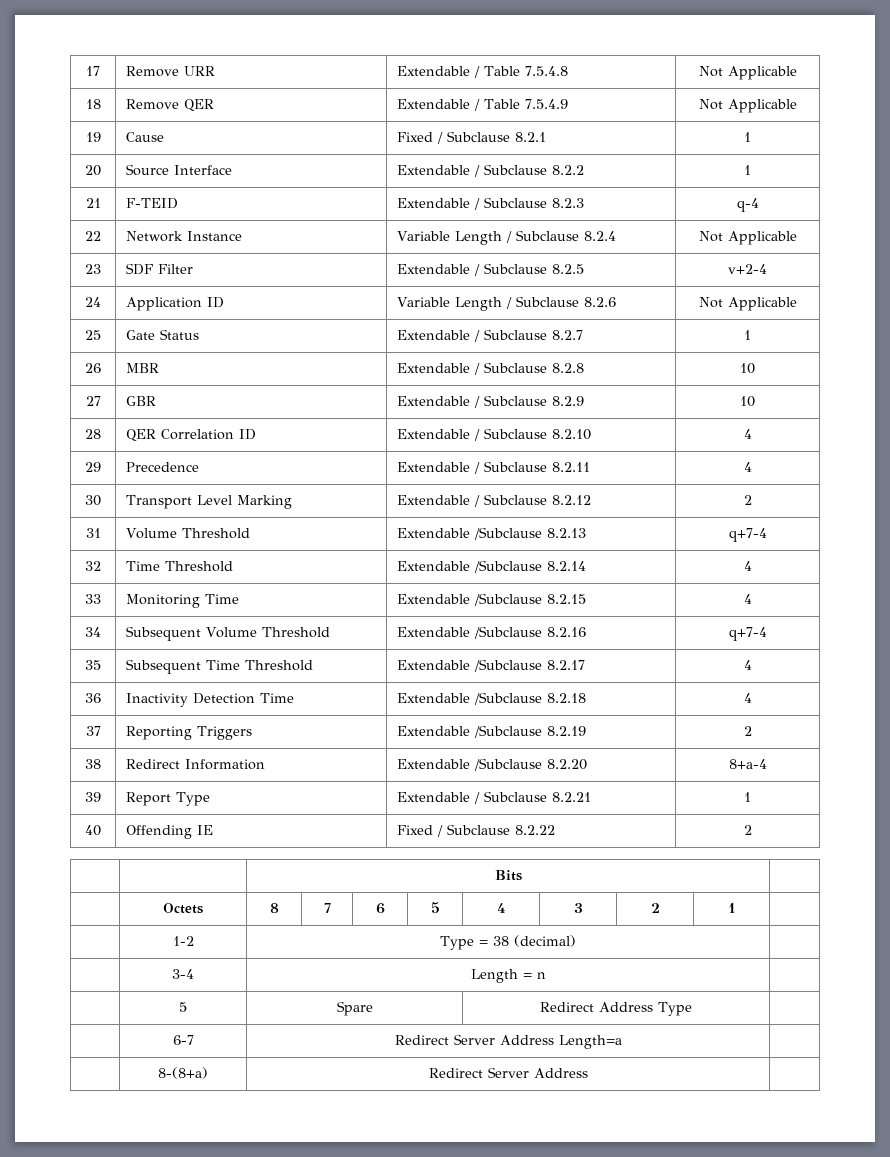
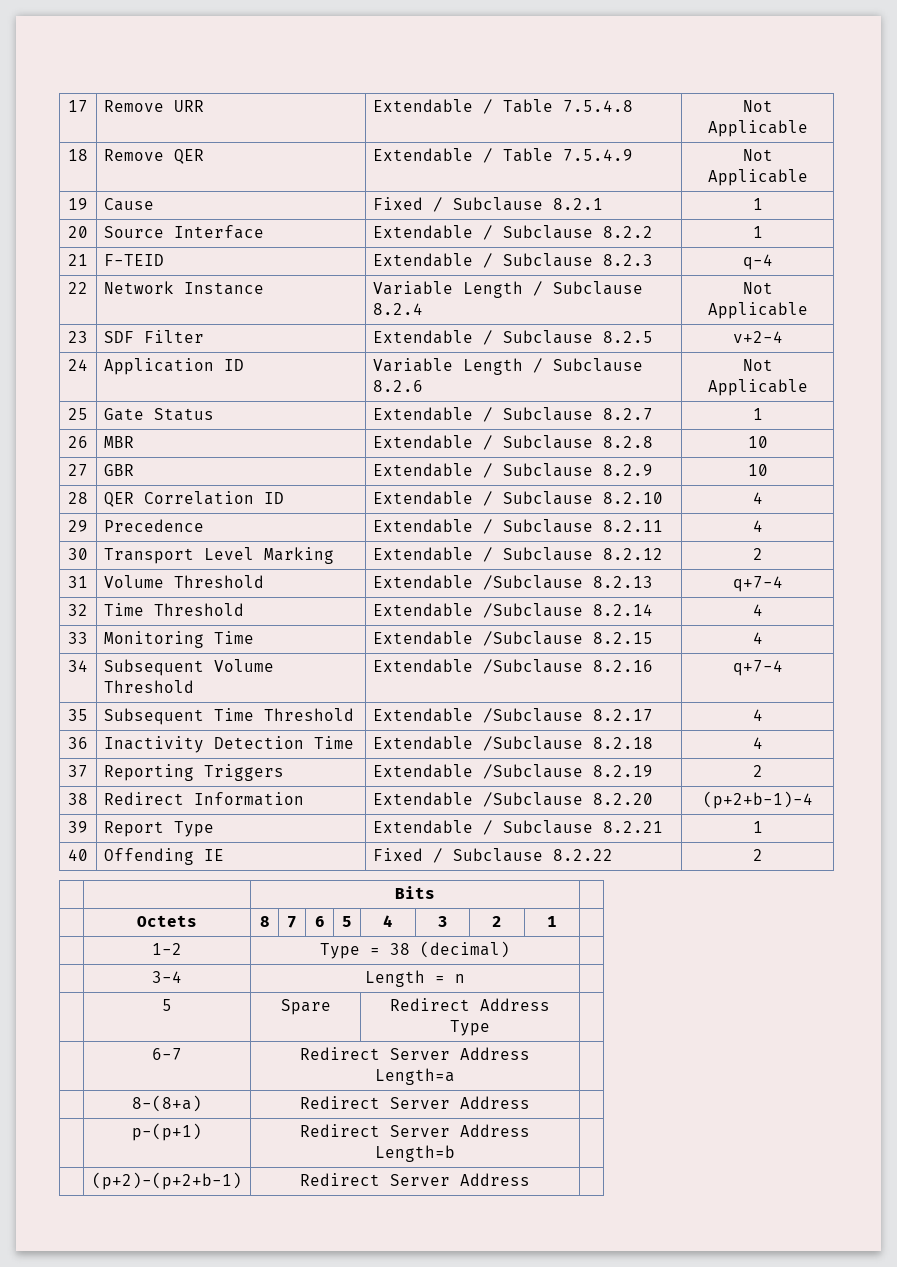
[728,759,767,769] 8+a-4 -> [702,791,813,809] (p+2+b-1)-4
(588, 1073) none -> [132,1123,202,1141] [300,1124,530,1137] [374,1145,455,1162] [92,1172,242,1190] [300,1173,530,1186] // | p-(p+1) | Redirect Server Address Length=b | // | (p+2)-(p+2+b-1) | Redirect Server Address |

